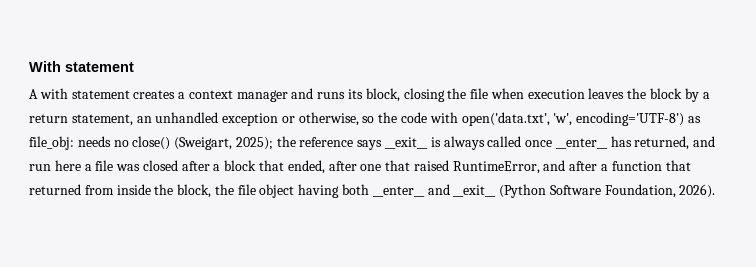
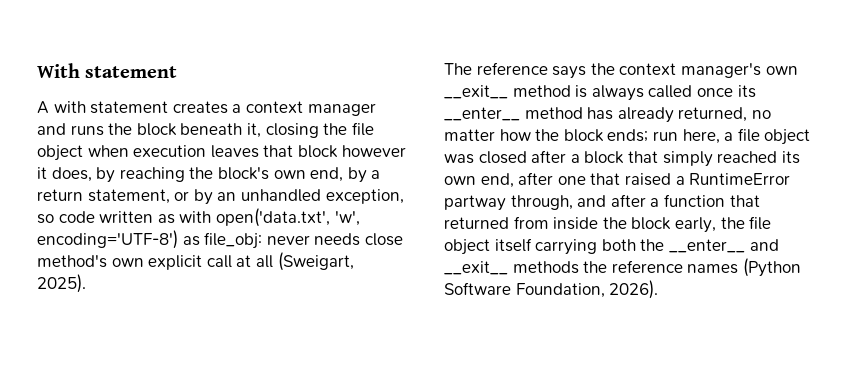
[348,88,400,102] its block, -> [108,123,261,138] the block beneath it,
(489, 93) none -> [37,145,83,161] object
[627,88,710,102] [29,112,428,126] the block by a return statement, an unhandled exception or otherwise, so the code -> [263,145,406,158] [37,167,381,183] [37,189,404,205] [37,211,175,224] that block however it does, by reaching the block's own end, by a return statement, or by an unhandled exception, so code written as
[77,136,716,150] [29,160,81,171] needs no close() (Sweigart, 2025); the reference says __exit__ is always called once __enter__ has returned, and run here -> [266,233,403,246] [37,252,354,271] [37,274,86,293] [444,62,798,79] [444,85,756,101] [444,107,771,123] [444,129,720,144] never needs close method's own explicit call at all (Sweigart, 2025). // The reference says the context manager's own __exit__ method is always called once its __enter__ method has already returned, no matter how the block ends; run here,
(114, 165) none -> [764,129,811,145] object
[287,160,540,174] ended, after one that raised RuntimeError, -> [662,151,800,167] [444,172,791,188] [444,195,573,211] simply reached its own end, after one that raised a RuntimeError partway through,
[177,184,497,198] block, the file object having both __enter__ and __exit__ -> [631,216,772,233] [444,238,779,255] [444,260,739,275] block early, the file object itself carrying both the __enter__ and __exit__ methods the reference names

